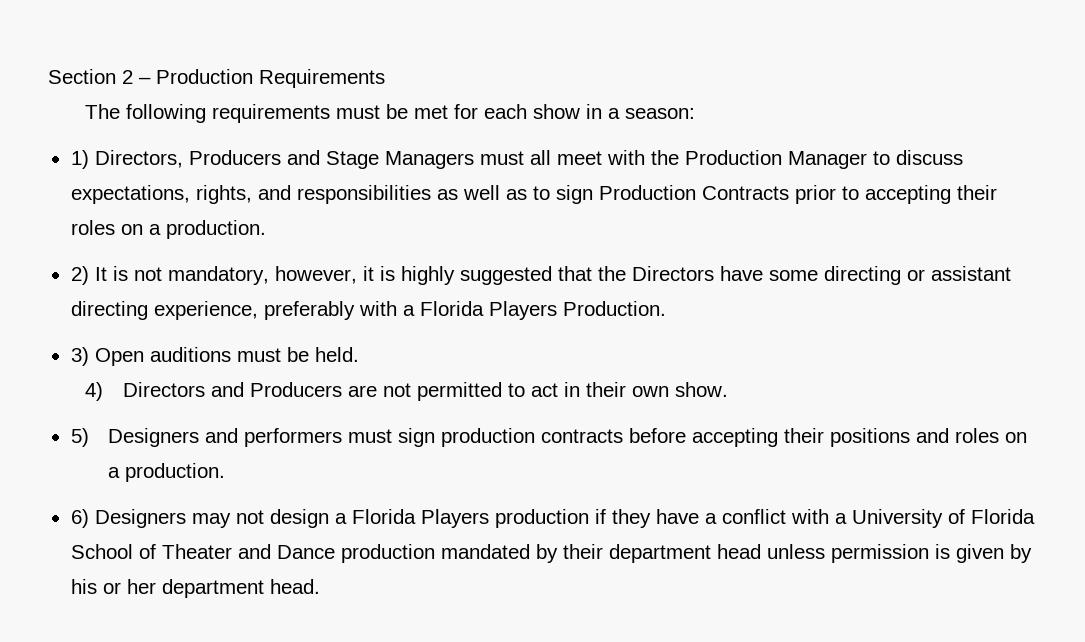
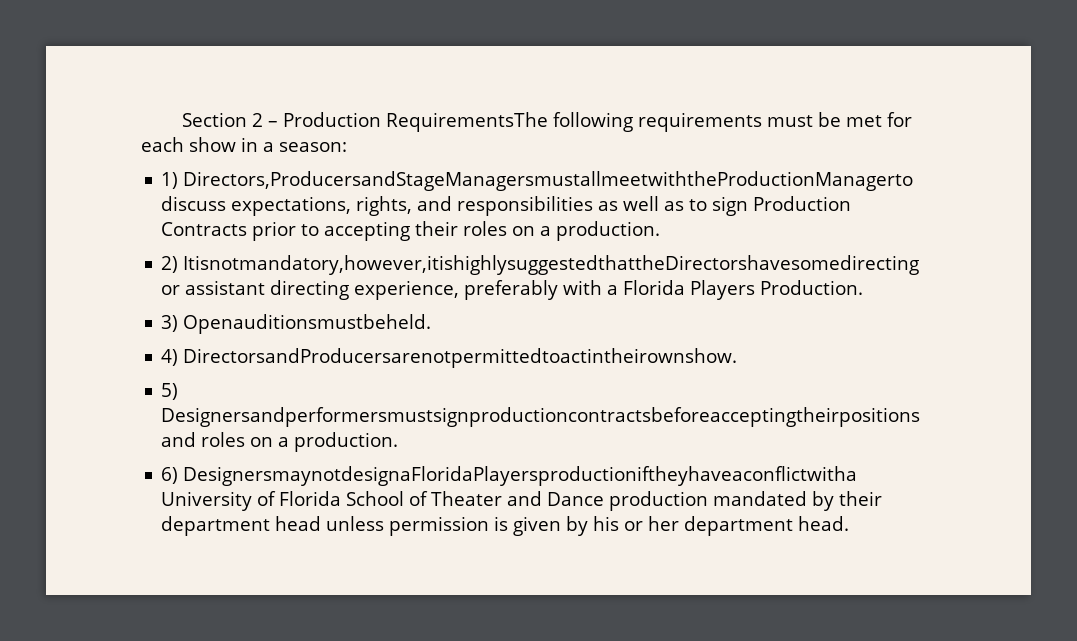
[259,69,385,88] [85,104,121,119] Requirements // The -> [385,112,548,132] RequirementsThe
[94,150,890,169] Directors, Producers and Stage Managers must all meet with the Production Manager to -> [183,171,914,191] Directors,ProducersandStageManagersmustallmeetwiththeProductionManagerto
[94,266,901,285] It is not mandatory, however, it is highly suggested that the Directors have some directing -> [183,255,920,275] Itisnotmandatory,however,itishighlysuggestedthattheDirectorshavesomedirecting
[94,347,359,366] [85,382,728,401] [70,428,910,447] Open auditions must be held. // 4) Directors and Producers are not permitted to act in their own show. // 5) Designers and performers must sign production contracts before accepting their positions -> [183,314,432,334] [161,348,738,368] [161,383,179,400] [161,407,921,427] Openauditionsmustbeheld. // 4) DirectorsandProducersarenotpermittedtoactintheirownshow. // 5) Designersandperformersmustsignproductioncontractsbeforeacceptingtheirpositions
[94,509,847,528] Designers may not design a Florida Players production if they have a conflict with a -> [183,466,858,486] DesignersmaynotdesignaFloridaPlayersproductioniftheyhaveaconflictwitha

